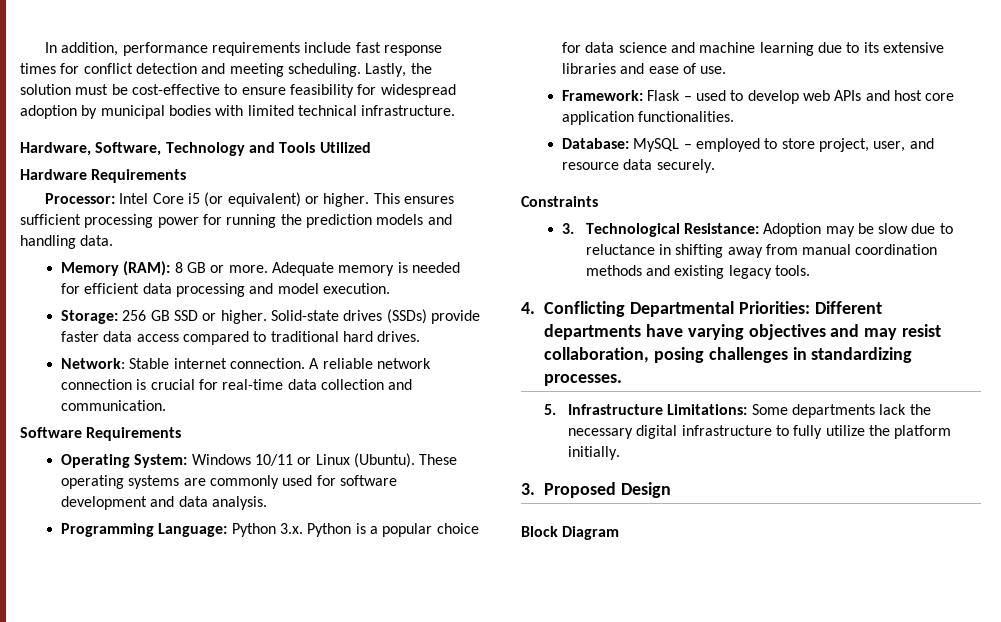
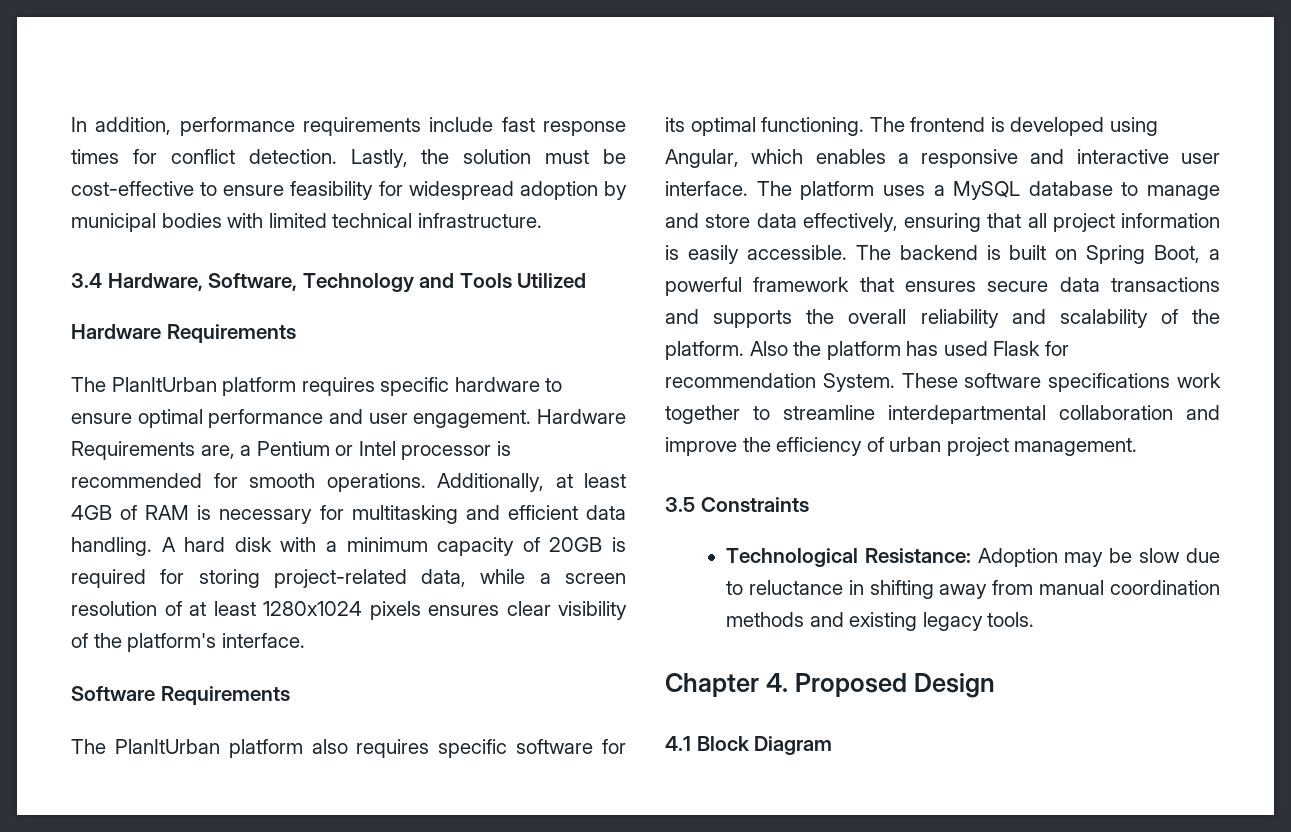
[135,63,361,77] detection and meeting scheduling. -> [248,149,337,164] detection.
(456, 110) none -> [71,273,102,288] 3.4
[45,192,454,207] [20,214,452,228] [20,235,114,249] [61,261,460,276] [61,283,391,297] [61,309,480,324] [61,331,421,345] [61,358,432,369] [61,379,413,390] [61,400,167,411] [20,427,182,441] [61,453,458,468] [61,475,398,489] [61,496,268,510] [61,523,479,537] [562,42,944,56] [562,63,727,74] [562,90,955,104] [562,111,735,125] [562,138,934,152] [562,159,715,173] Processor: Intel Core i5 (or equivalent) or higher. This ensures sufficient processing power for running the prediction models and handling data. // Memory (RAM): 8 GB or more. Adequate memory is needed for efficient data processing and model execution. // Storage: 256 GB SSD or higher. Solid-state drives (SSDs) provide faster data access compared to traditional hard drives. // Network: Stable internet connection. A reliable network connection is crucial for real-time data collection and communication. // Software Requirements // Operating System: Windows 10/11 or Linux (Ubuntu). These operating systems are commonly used for software development and data analysis. // Programming Language: Python 3.x. Python is a popular choice for data science and machine learning due to its extensive libraries and ease of use. // Framework: Flask – used to develop web APIs and host core application functionalities. // Database: MySQL – employed to store project, user, and resource data securely. // -> [71,377,563,396] [71,409,626,428] [71,441,511,460] [71,473,626,492] [71,505,627,524] [71,537,627,556] [71,569,626,588] [71,601,627,620] [71,633,305,652] [71,686,290,705] [71,739,626,758] [665,117,1158,136] [665,149,1220,168] [665,181,1220,200] [665,213,1220,232] [665,245,1220,264] [665,277,1220,296] [665,309,1220,328] [665,341,1069,360] [665,373,1221,392] [665,405,1220,424] [665,437,1138,456] [665,497,695,512] The PlanItUrban platform requires specific hardware to ensure optimal performance and user engagement. Hardware Requirements are, a Pentium or Intel processor is recommended for smooth operations. Additionally, at least 4GB of RAM is necessary for multitasking and efficient data handling. A hard disk with a minimum capacity of 20GB is required for storing project-related data, while a screen resolution of at least 1280x1024 pixels ensures clear visibility of the platform's interface. // Software Requirements // The PlanItUrban platform also requires specific software for its optimal functioning. The frontend is developed using Angular, which enables a responsive and interactive user interface. The platform uses a MySQL database to manage and store data effectively, ensuring that all project information is easily accessible. The backend is built on Spring Boot, a powerful framework that ensures secure data transactions and supports the overall reliability and scalability of the platform. Also the platform has used Flask for recommendation System. These software specifications work together to streamline interdepartmental collaboration and improve the efficiency of urban project management. // 3.5
[562,223,575,234] 3. -> (809, 504) none
[521,301,882,317] [544,324,941,340] [544,347,913,363] [544,374,623,386] [544,404,931,418] [567,425,952,439] [567,446,620,460] [521,483,535,495] 4. Conflicting Departmental Priorities: Different departments have varying objectives and may resist collaboration, posing challenges in standardizing processes. // 5. Infrastructure Limitations: Some departments lack the necessary digital infrastructure to fully utilize the platform initially. // 3. -> [665,673,788,697] Chapter 4.
(672, 490) none -> [665,736,691,751] 4.1

